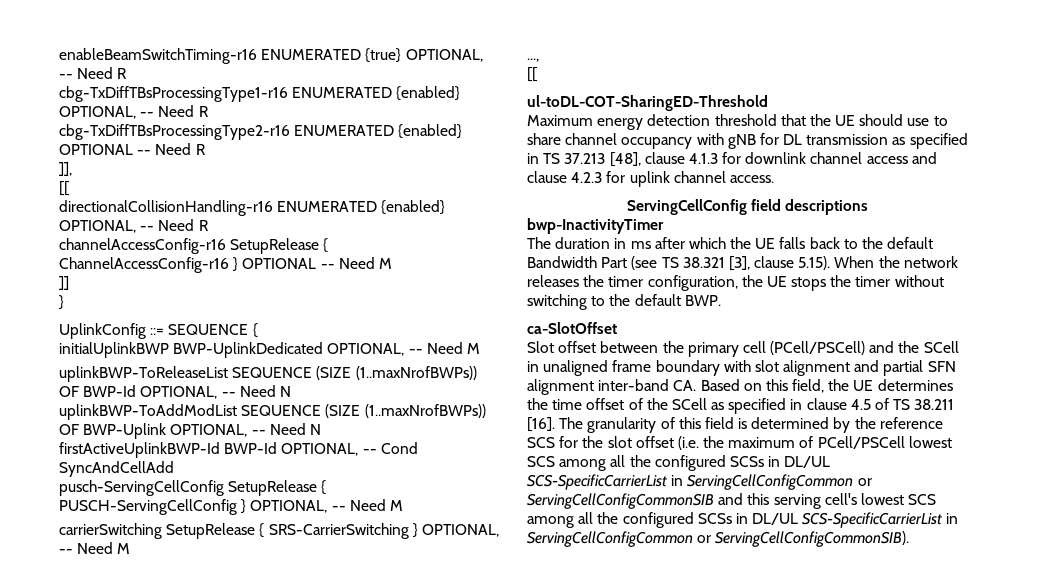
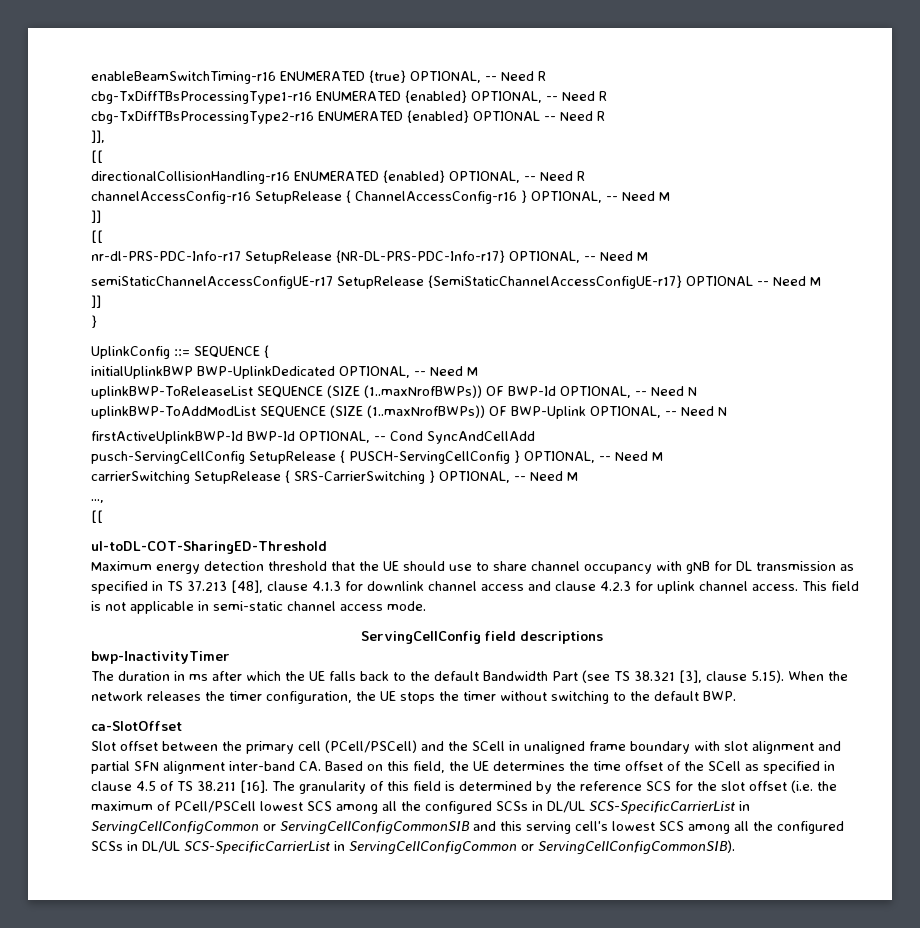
(239, 264) none -> [531,191,670,203] [91,210,101,223] [91,230,103,243] [91,250,648,264] [91,275,682,289] OPTIONAL, -- Need M // ]] // [[ // nr-dl-PRS-PDC-Info-r17 SetupRelease {NR-DL-PRS-PDC-Info-r17} OPTIONAL, -- Need M // semiStaticChannelAccessConfigUE-r17 SetupRelease {SemiStaticChannelAccessConfigUE-r17}
(774, 179) none -> [802,581,859,591] [91,601,426,614] This field is not applicable in semi-static channel access mode.

